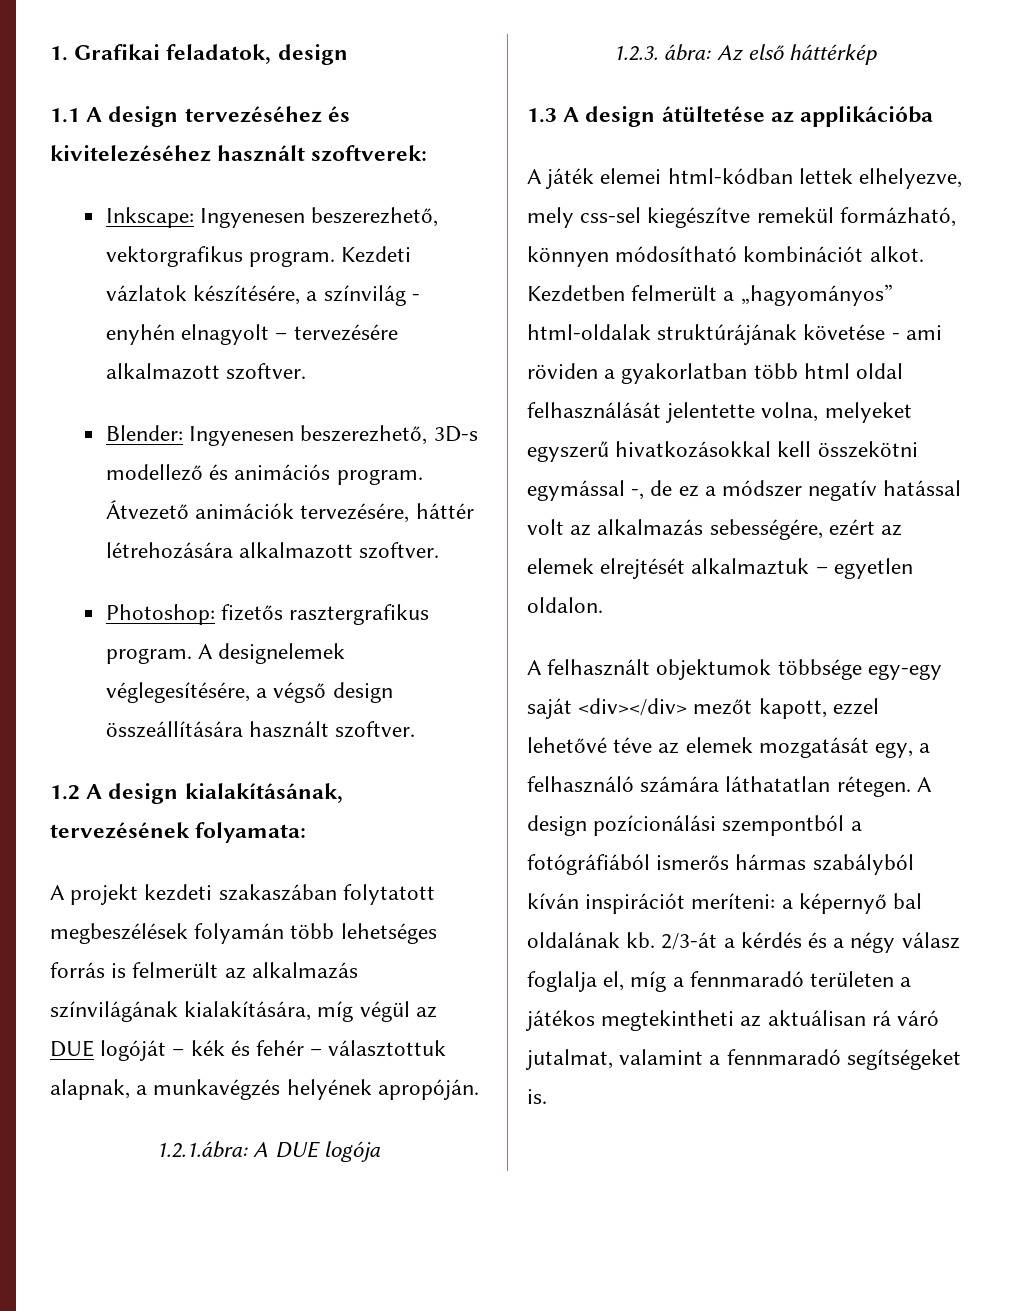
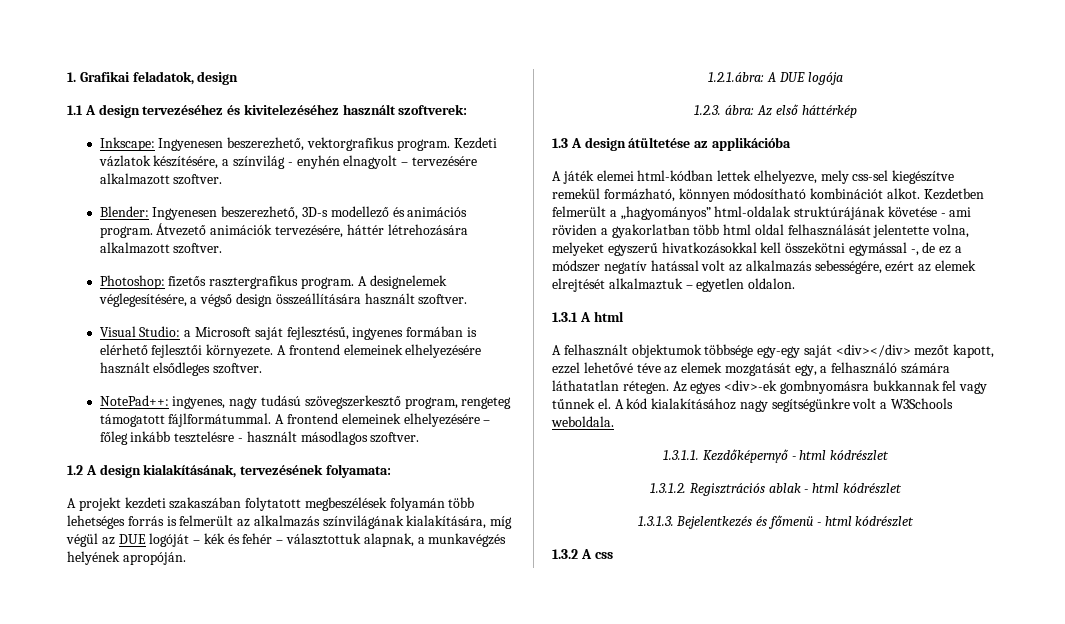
(416, 729) none -> [99,326,477,340] [99,344,482,358] [99,362,263,376] [99,395,512,409] [99,413,491,427] [99,431,420,445] // Visual Studio: a Microsoft saját fejlesztésű, ingyenes formában is elérhető fejlesztői környezete. A frontend elemeinek elhelyezésére használt elsődleges szoftver. // NotePad++: ingyenes, nagy tudású szövegszerkesztő program, rengeteg támogatott fájlformátummal. A frontend elemeinek elhelyezésére – főleg inkább tesztelésre - használt másodlagos szoftver.
(603, 605) none -> [552,311,624,322] // 1.3.1 A html
[916,777,932,792] [527,815,862,836] [527,854,914,875] [527,893,923,914] [527,932,960,953] [527,971,912,992] [526,1010,940,1031] [526,1049,961,1070] [527,1089,547,1104] A design pozícionálási szempontból a fotógráfiából ismerős hármas szabályból kíván inspirációt meríteni: a képernyő bal oldalának kb. 2/3-át a kérdés és a négy válasz foglalja el, míg a fennmaradó területen a játékos megtekintheti az aktuálisan rá váró jutalmat, valamint a fennmaradó segítségeket is. -> [672,380,988,394] [552,398,954,412] [551,416,614,427] [662,449,890,463] [650,483,902,496] [637,515,915,529] [552,549,613,559] Az egyes <div>-ek gombnyomásra bukkannak fel vagy tűnnek el. A kód kialakításához nagy segítségünkre volt a W3Schools weboldala. // 1.3.1.1. Kezdőképernyő - html kódrészlet // 1.3.1.2. Regisztrációs ablak - html kódrészlet // 1.3.1.3. Bejelentkezés és főmenü - html kódrészlet // 1.3.2 A css

